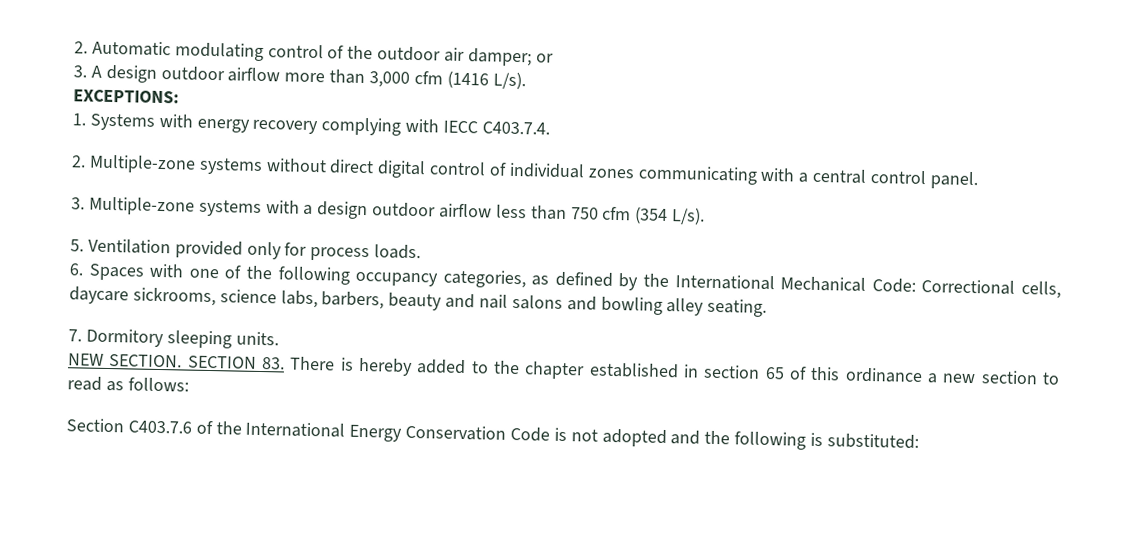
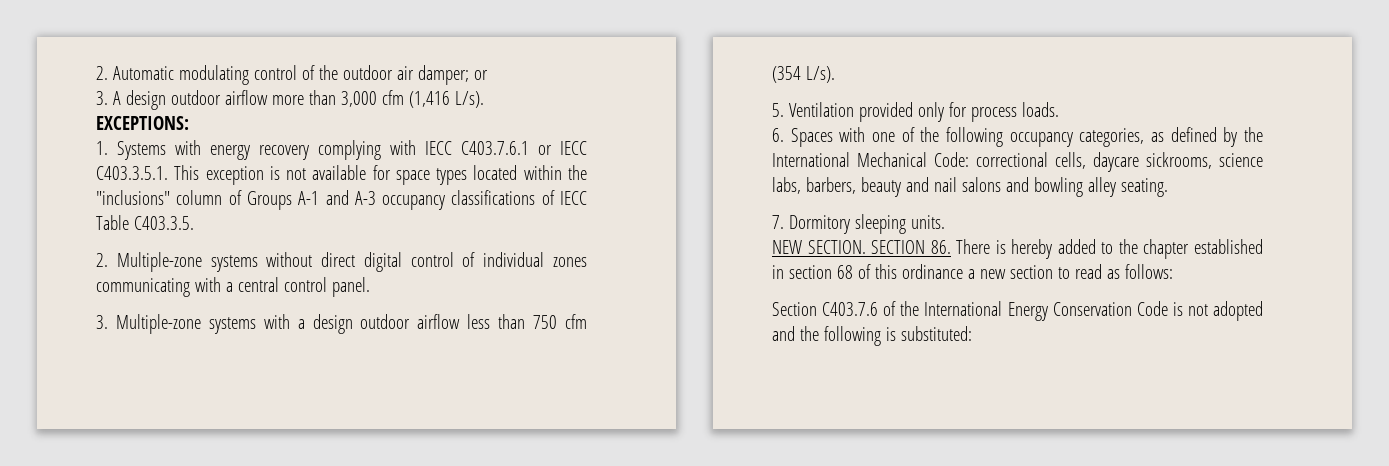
[446,70,489,89] (1416 -> [408,91,450,108] (1,416
[481,121,550,135] C403.7.4. -> [461,141,587,155] [96,165,587,185] [96,190,587,210] [96,215,194,230] C403.7.6.1 or IECC C403.3.5.1. This exception is not available for space types located within the "inclusions" column of Groups A-1 and A-3 occupancy classifications of IECC Table C403.3.5.
[921,279,1016,295] Correctional -> [976,152,1048,167] correctional
[261,357,285,370] 83. -> [930,240,951,254] 86.
[764,366,785,380] 65 -> [836,265,853,279] 68

